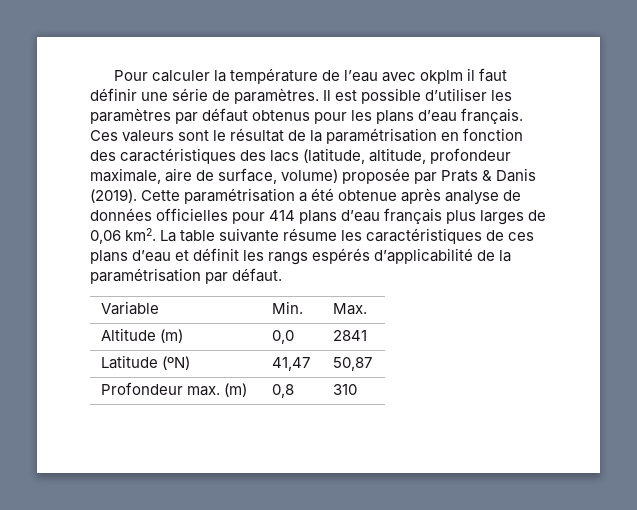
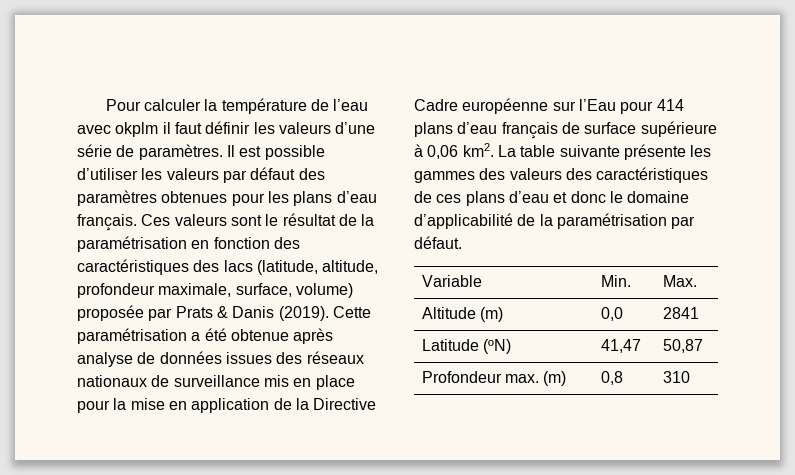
[141,92,169,101] une -> [253,122,376,134] les valeurs d’une
[90,108,171,124] paramètres -> [166,168,219,180] valeurs
[252,110,311,121] obtenus -> [298,168,325,180] [77,190,228,206] des paramètres obtenues
[165,168,215,182] aire de -> (232, 290) none
[156,208,229,221] officielles -> [225,351,364,364] [77,375,355,390] [77,398,377,413] [414,98,616,114] issues des réseaux nationaux de surveillance mis en place pour la mise en application de la Directive Cadre européenne sur l’Eau
[446,210,547,225] plus larges de -> [561,121,717,137] [414,144,423,157] de surface supérieure à
[283,228,363,241] résume les -> [623,144,712,160] [414,168,592,183] présente les gammes des valeurs des
[193,248,371,265] définit les rangs espérés -> [570,191,690,203] donc le domaine

